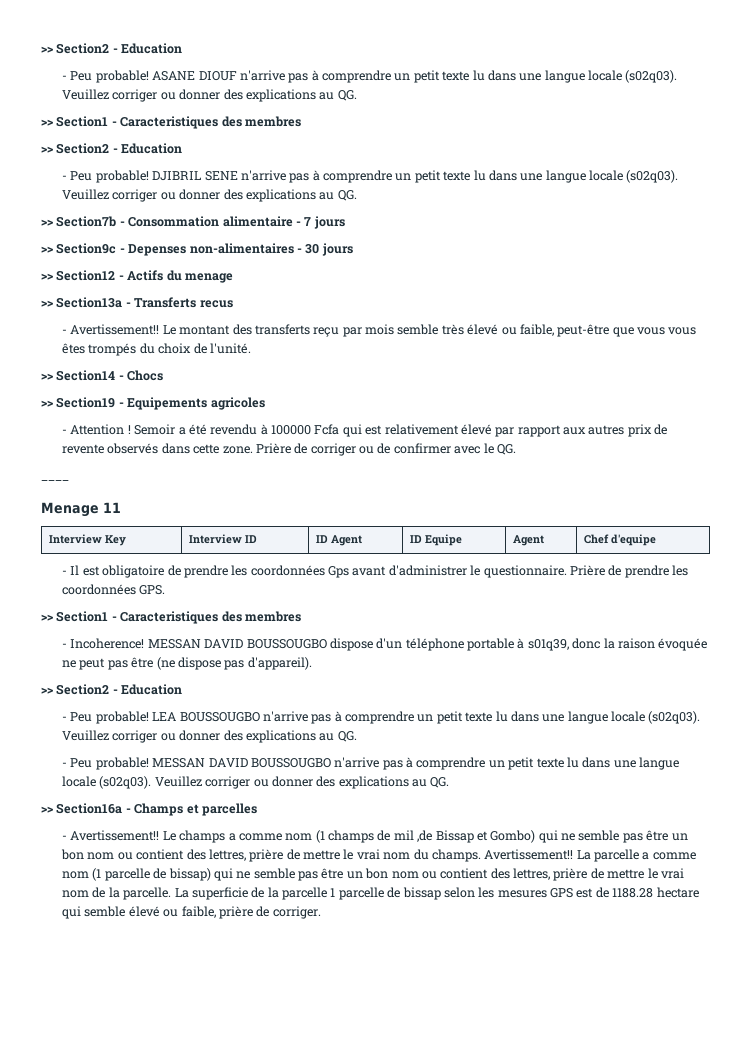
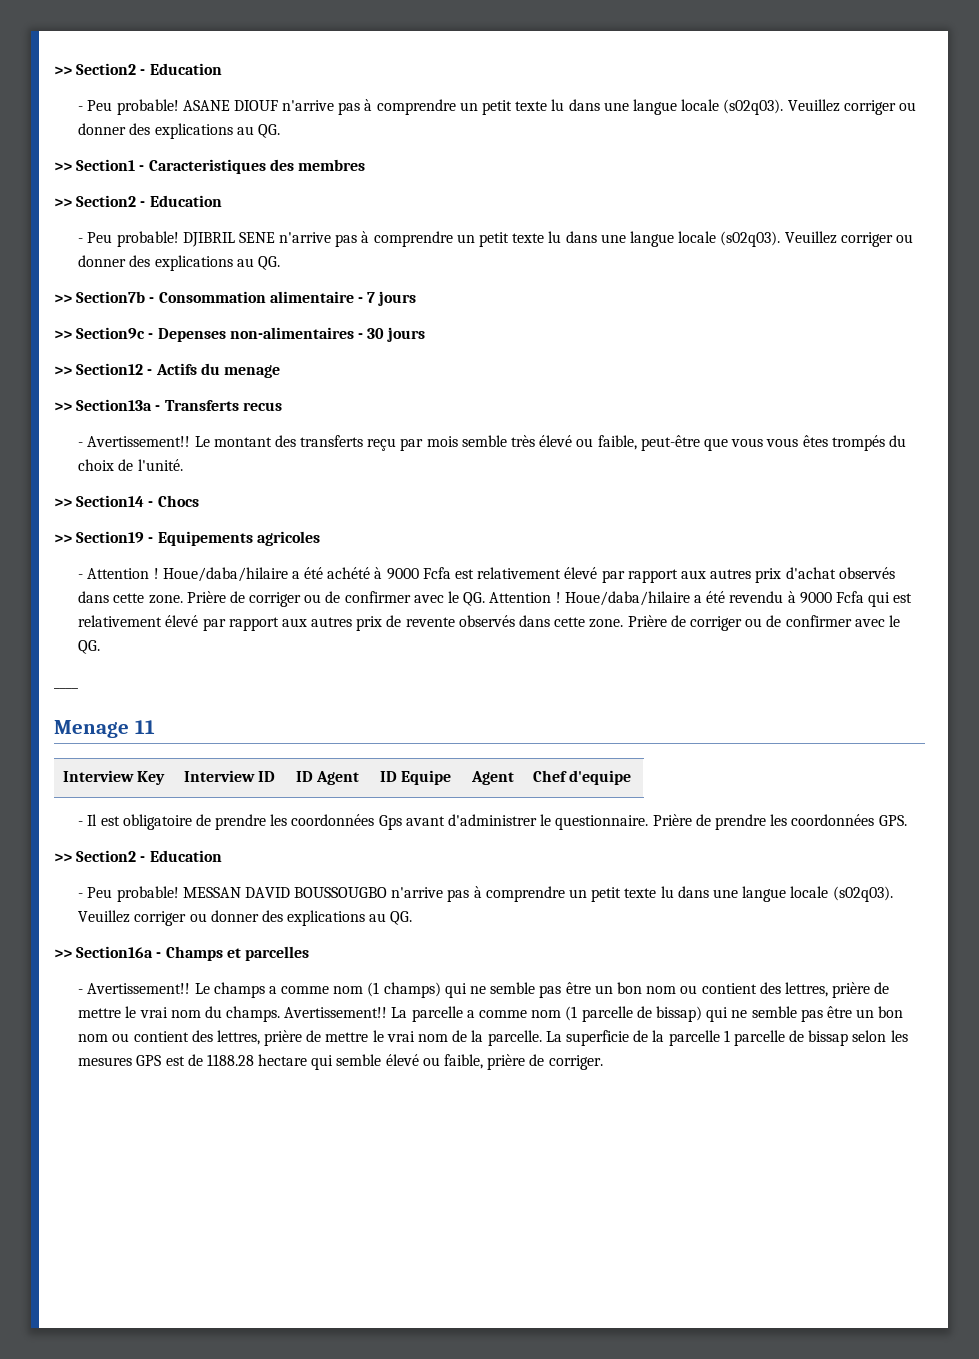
[134,424,176,435] Semoir -> [162,567,895,583] [78,591,690,607] Houe/daba/hilaire a été achété à 9000 Fcfa est relativement élevé par rapport aux autres prix d'achat observés dans cette zone. Prière de corriger ou de confirmer avec le QG. Attention ! Houe/daba/hilaire
[271,425,312,435] 100000 -> [799,592,832,604] 9000
[56,611,301,624] [62,638,708,651] [62,657,312,670] [41,684,183,695] [62,711,701,724] [62,730,357,743] Section1 - Caracteristiques des membres // - Incoherence! MESSAN DAVID BOUSSOUGBO dispose d'un téléphone portable à s01q39, donc la raison évoquée ne peut pas être (ne dispose pas d'appareil). // >> Section2 - Education // - Peu probable! LEA BOUSSOUGBO n'arrive pas à comprendre un petit texte lu dans une langue locale (s02q03). Veuillez corriger ou donner des explications au QG. -> [76,850,222,862] Section2 - Education
[328,830,536,843] champs de mil ,de Bissap et Gombo) -> [383,982,441,998] champs)

